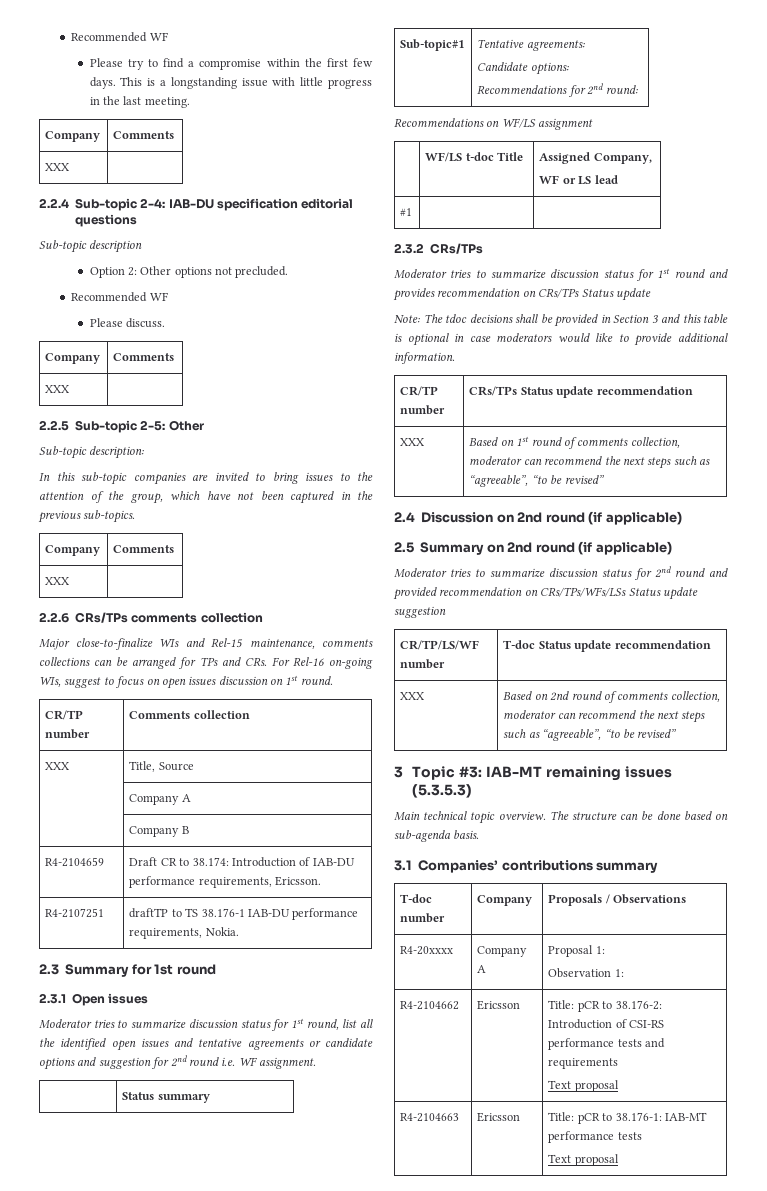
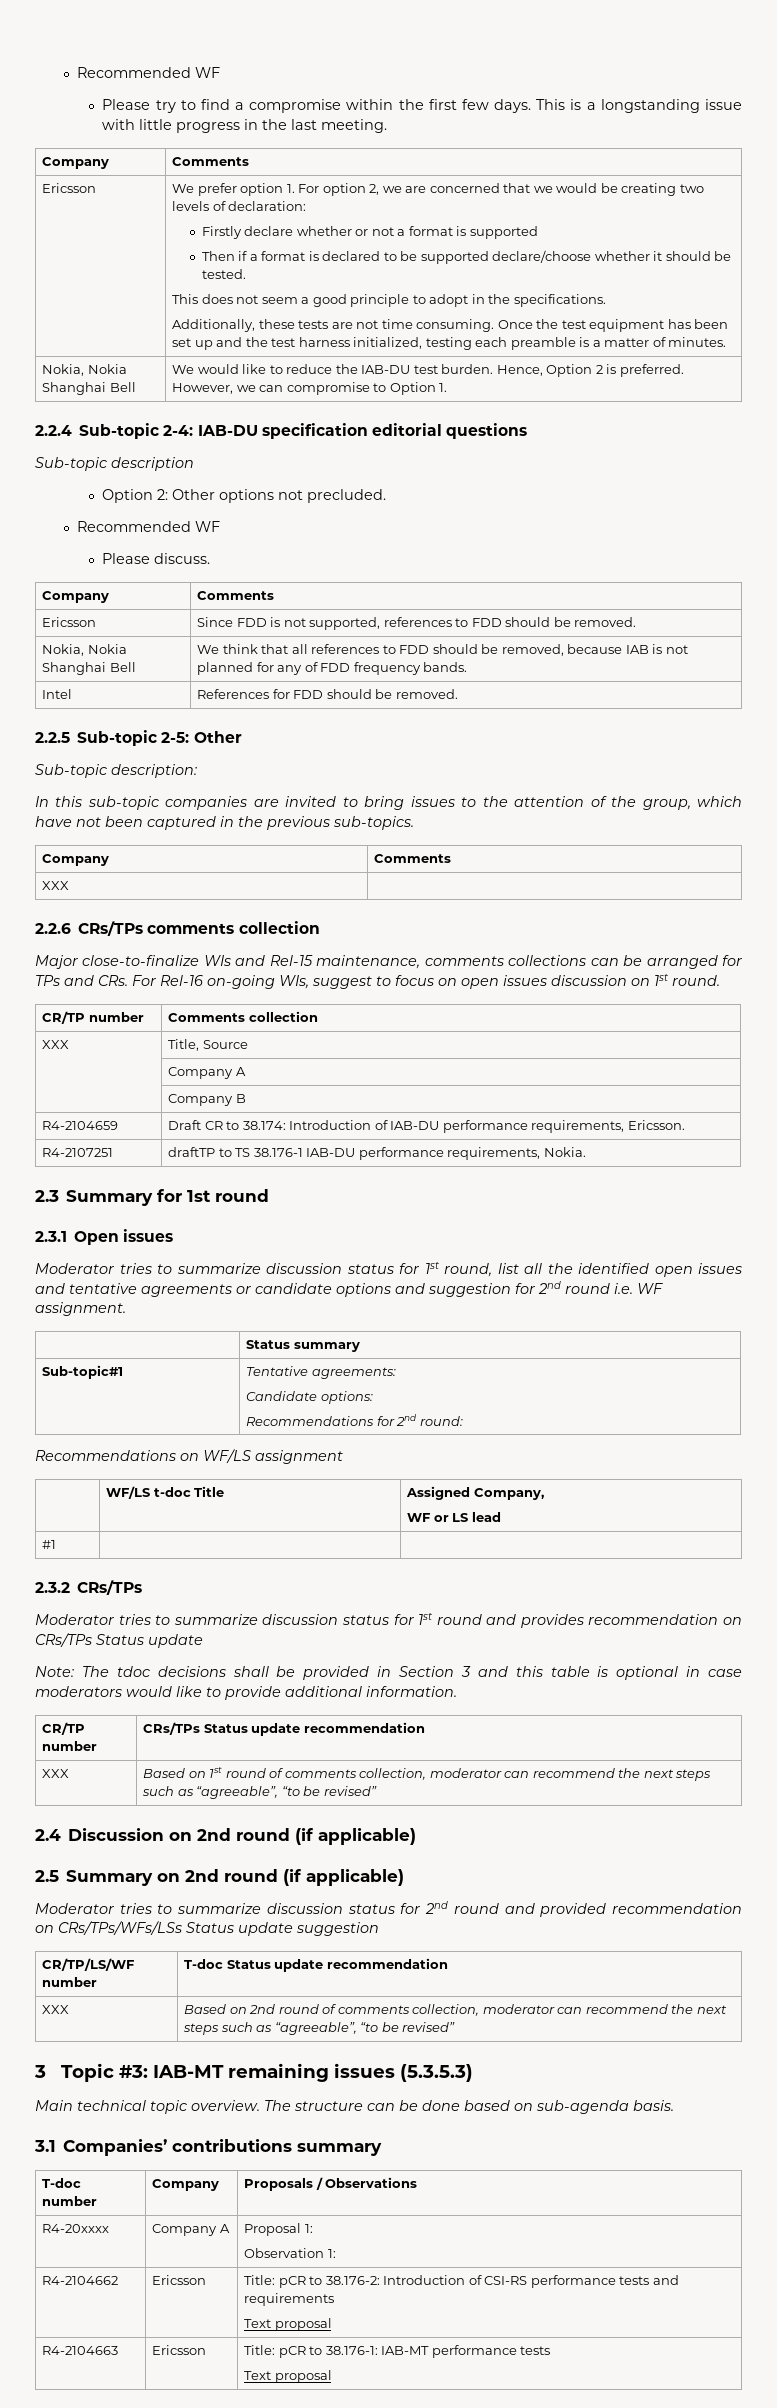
[45,163,71,171] XXX | -> [41,183,96,193] [171,183,704,196] [171,201,307,211] [201,226,538,239] [201,250,732,264] [201,269,246,279] [171,294,606,307] [171,319,729,332] [171,337,727,350] [41,364,127,376] [41,382,136,395] [171,364,684,377] [171,382,448,395] Ericsson | We prefer option 1. For option 2, we are concerned that we would be creating two levels of declaration: // Firstly declare whether or not a format is supported // Then if a format is declared to be supported declare/choose whether it should be tested. // This does not seem a good principle to adopt in the specifications. // Additionally, these tests are not time consuming. Once the test equipment has been set up and the test harness initialized, testing each preamble is a matter of minutes. // Nokia, Nokia Shanghai Bell | We would like to reduce the IAB-DU test burden. Hence, Option 2 is preferred. However, we can compromise to Option 1.
[45,385,71,393] XXX | -> [41,617,96,627] [196,617,637,630] [41,644,127,656] [41,662,136,675] [196,644,688,656] [196,662,468,675] [41,689,72,699] [196,689,458,699] Ericsson | Since FDD is not supported, references to FDD should be removed. // Nokia, Nokia Shanghai Bell | We think that all references to FDD should be removed, because IAB is not planned for any of FDD frequency bands. // Intel | References for FDD should be removed.

